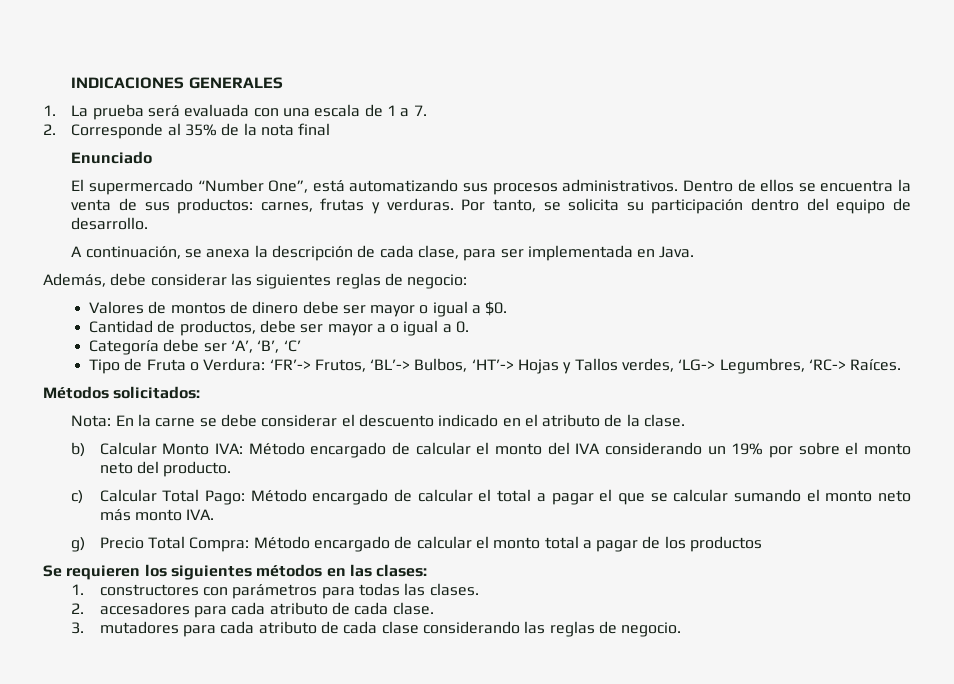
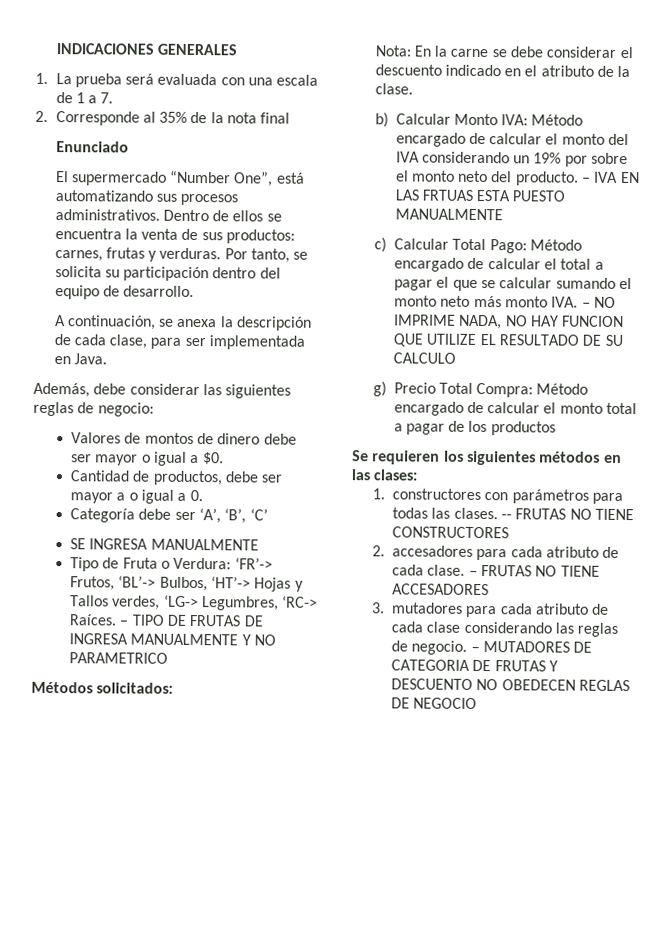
(301, 346) none -> [70,538,259,551] // SE INGRESA MANUALMENTE
(902, 365) none -> [119,614,263,627] [69,633,277,646] [69,652,169,664] – TIPO DE FRUTAS DE INGRESA MANUALMENTE Y NO PARAMETRICO
(232, 469) none -> [582,171,640,184] [394,189,566,202] [394,208,503,221] – IVA EN LAS FRTUAS ESTA PUESTO MANUALMENTE
(215, 514) none -> [581,296,616,308] [393,314,625,330] [392,333,623,347] [392,352,456,364] – NO IMPRIME NADA, NO HAY FUNCION QUE UTILIZE EL RESULTADO DE SU CALCULO
(479, 589) none -> [500,508,634,521] [391,526,509,539] -- FRUTAS NO TIENE CONSTRUCTORES
(434, 608) none -> [468,565,600,577] [391,583,489,596] – FRUTAS NO TIENE ACCESADORES
(682, 629) none -> [470,641,593,653] [390,659,558,672] [390,678,630,692] [390,697,478,709] – MUTADORES DE CATEGORIA DE FRUTAS Y DESCUENTO NO OBEDECEN REGLAS DE NEGOCIO

